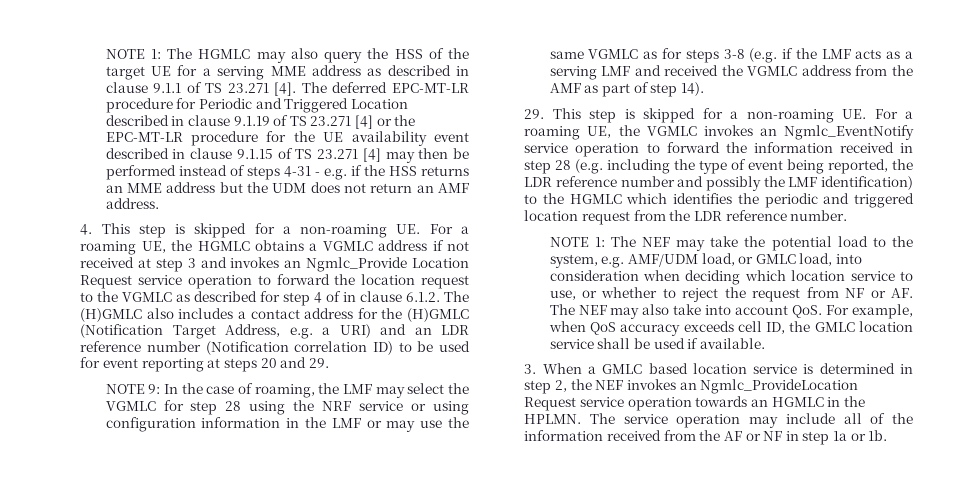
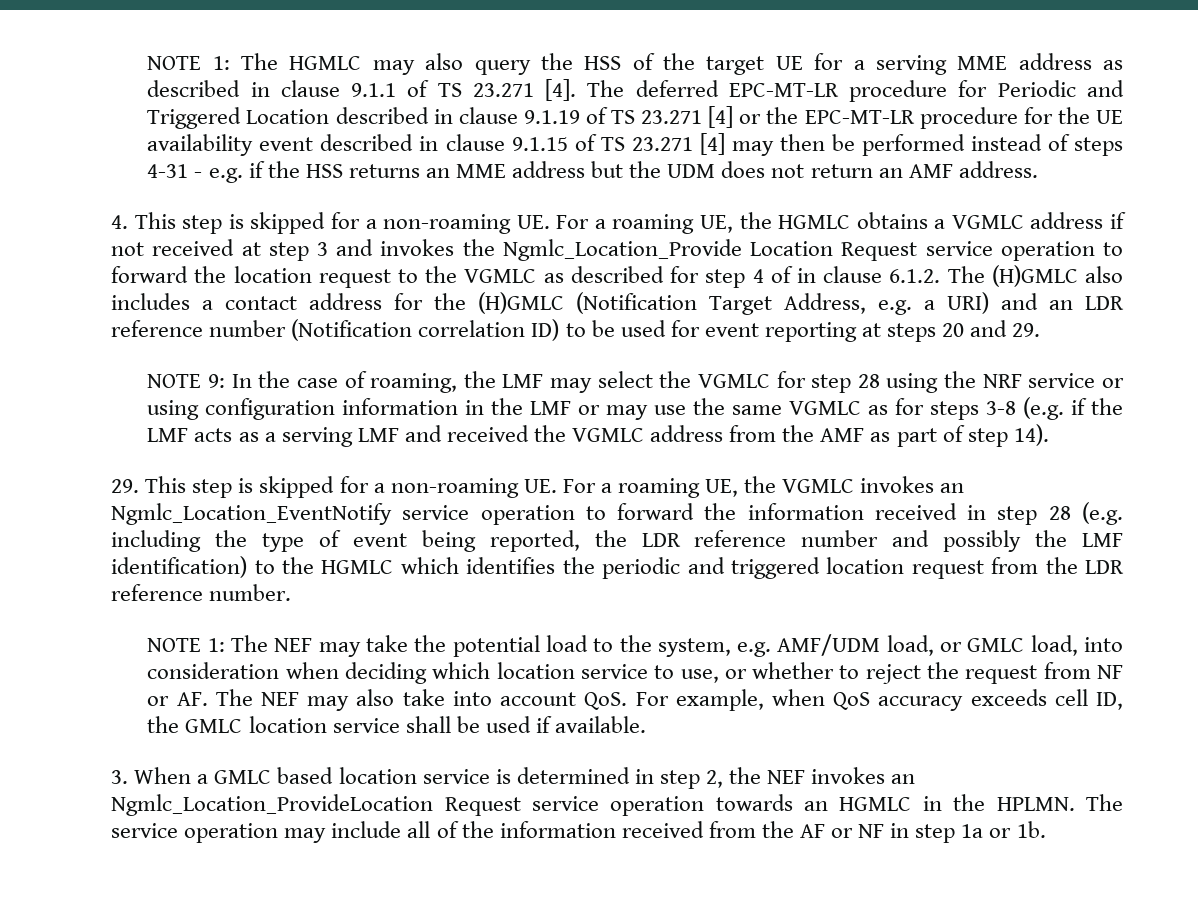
[284,257,408,272] an Ngmlc_Provide -> [462,239,742,261] the Ngmlc_Location_Provide
[784,125,914,140] Ngmlc_EventNotify -> [111,503,393,525] Ngmlc_Location_EventNotify
[700,379,859,394] Ngmlc_ProvideLocation -> [111,794,434,816] Ngmlc_Location_ProvideLocation

